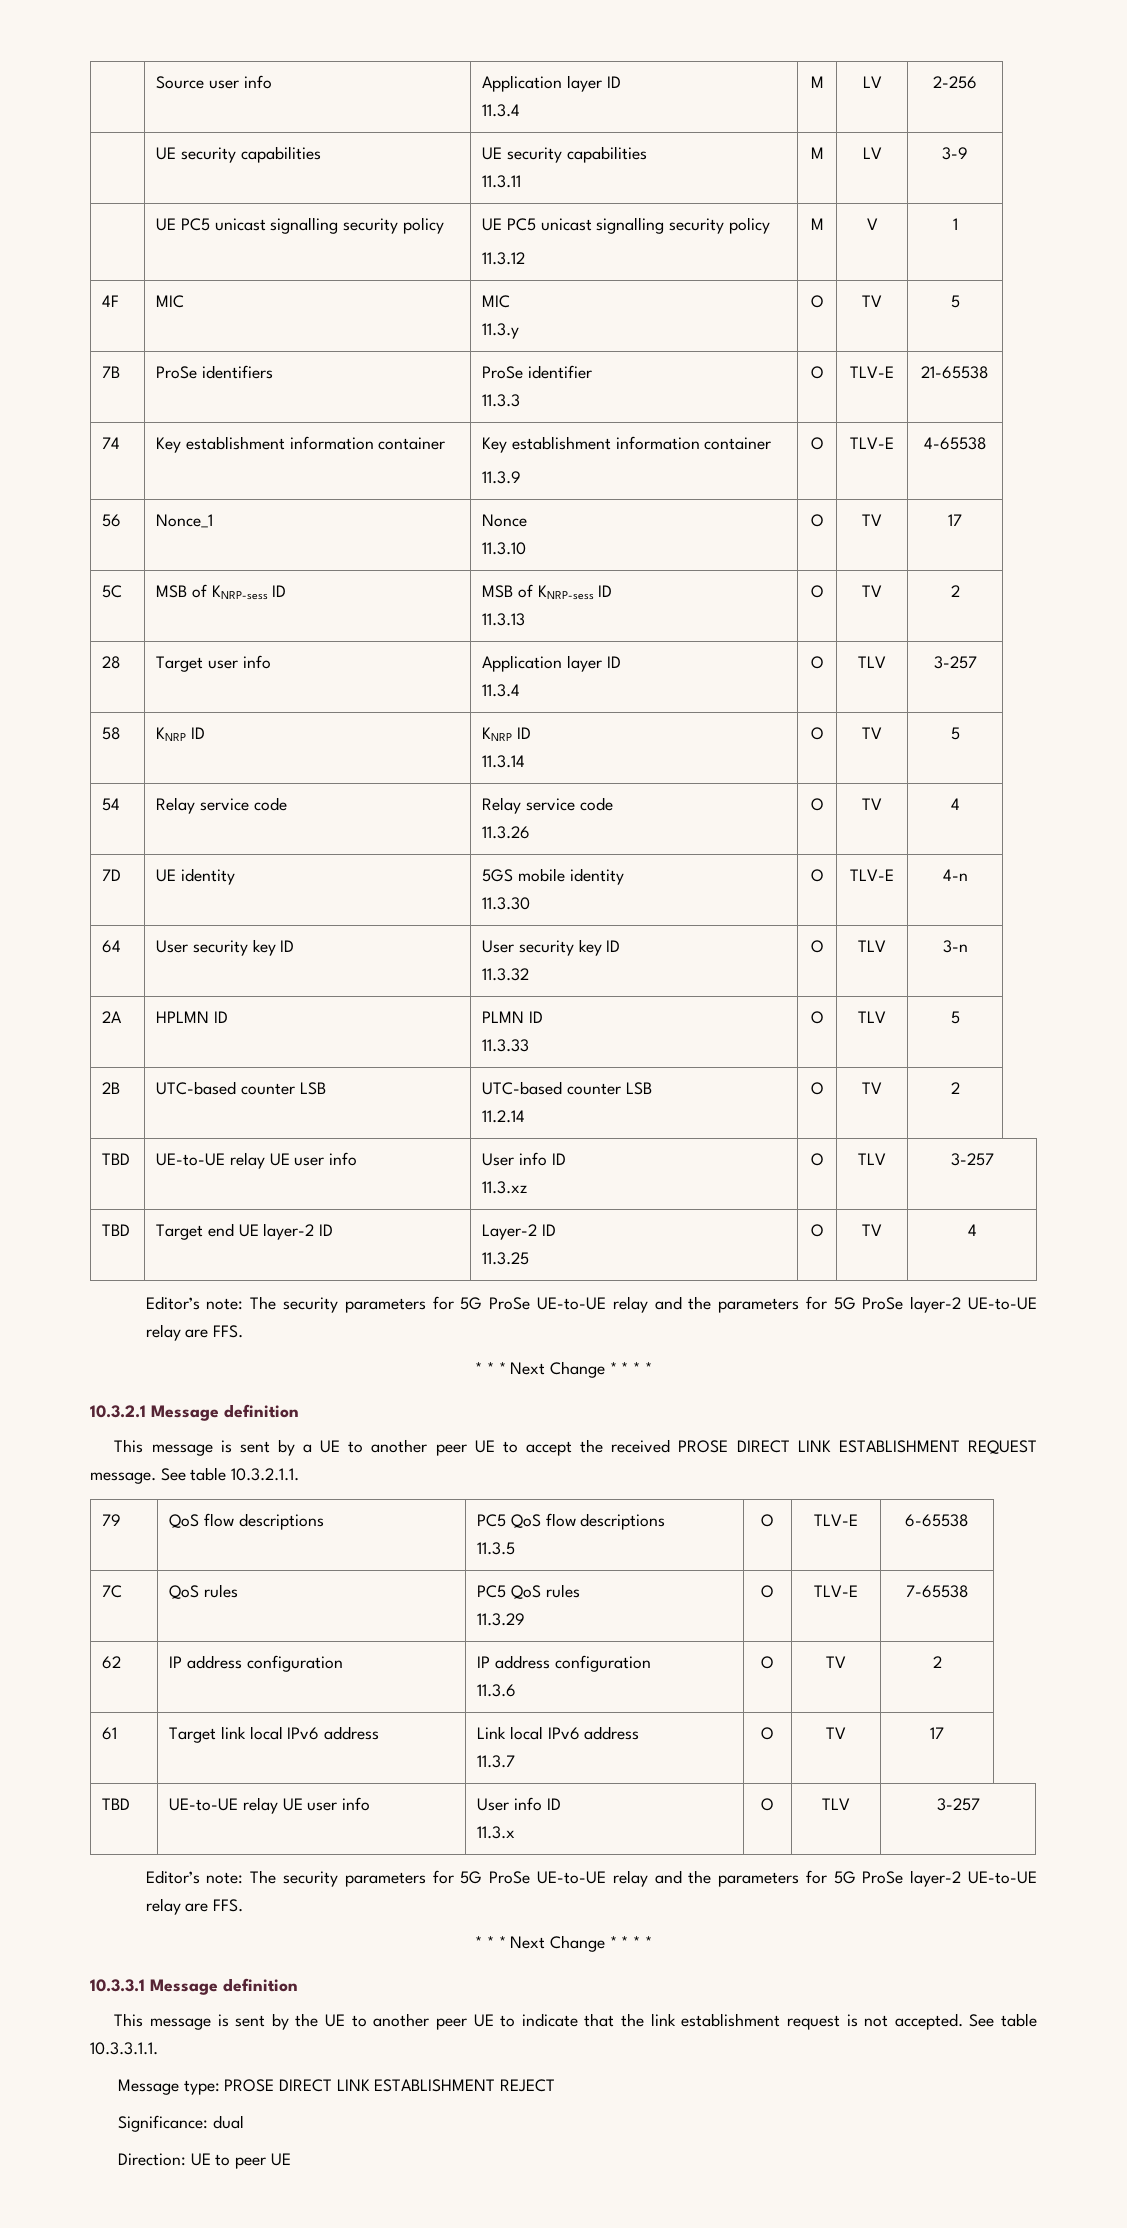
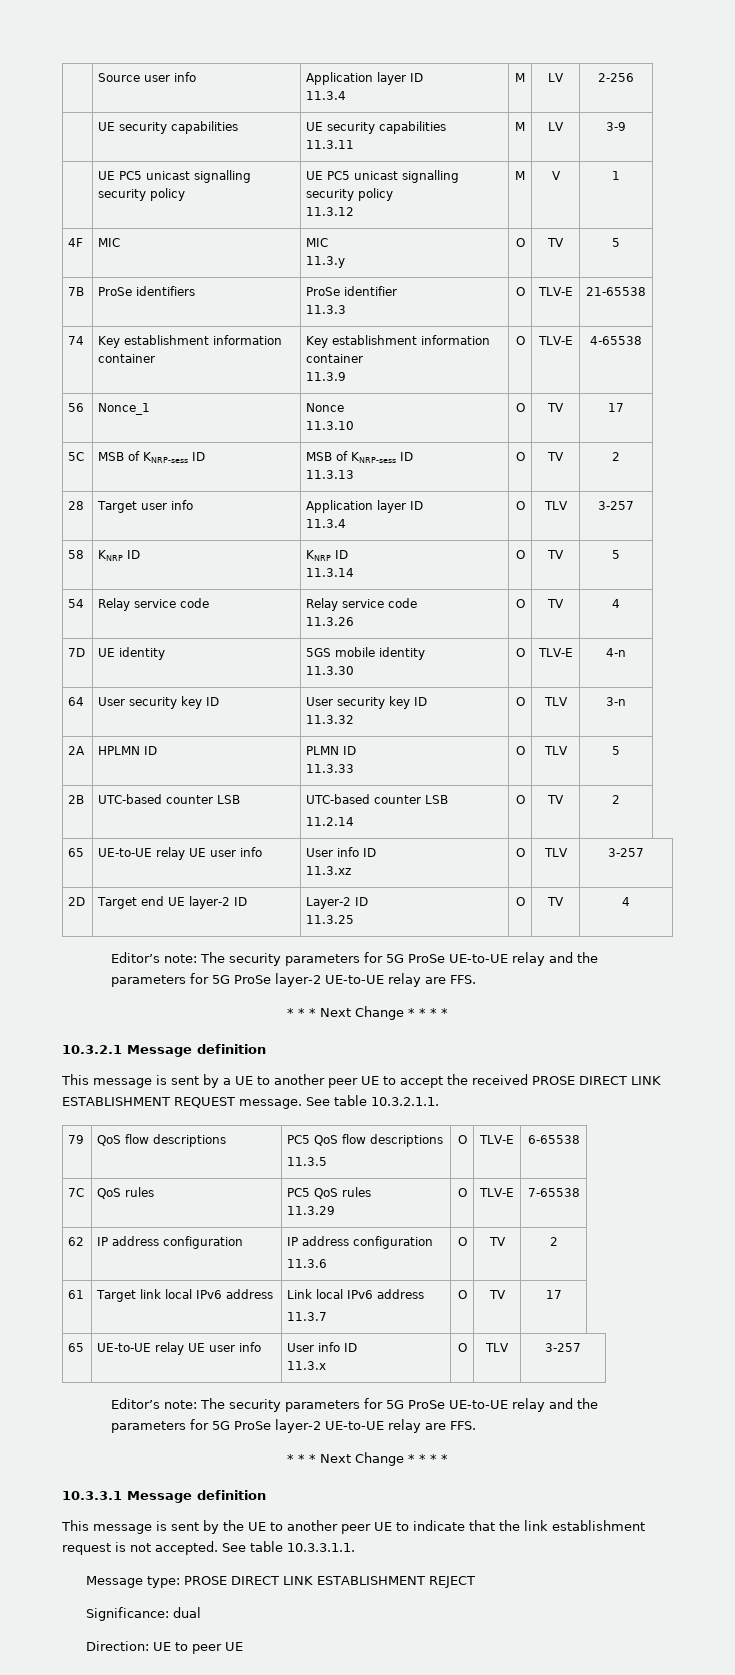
[102,1153,131,1165] TBD -> [68,848,85,857] 65
[102,1224,131,1236] TBD -> [68,897,86,906] 2D
[102,1798,131,1810] TBD -> [68,1343,85,1352] 65

